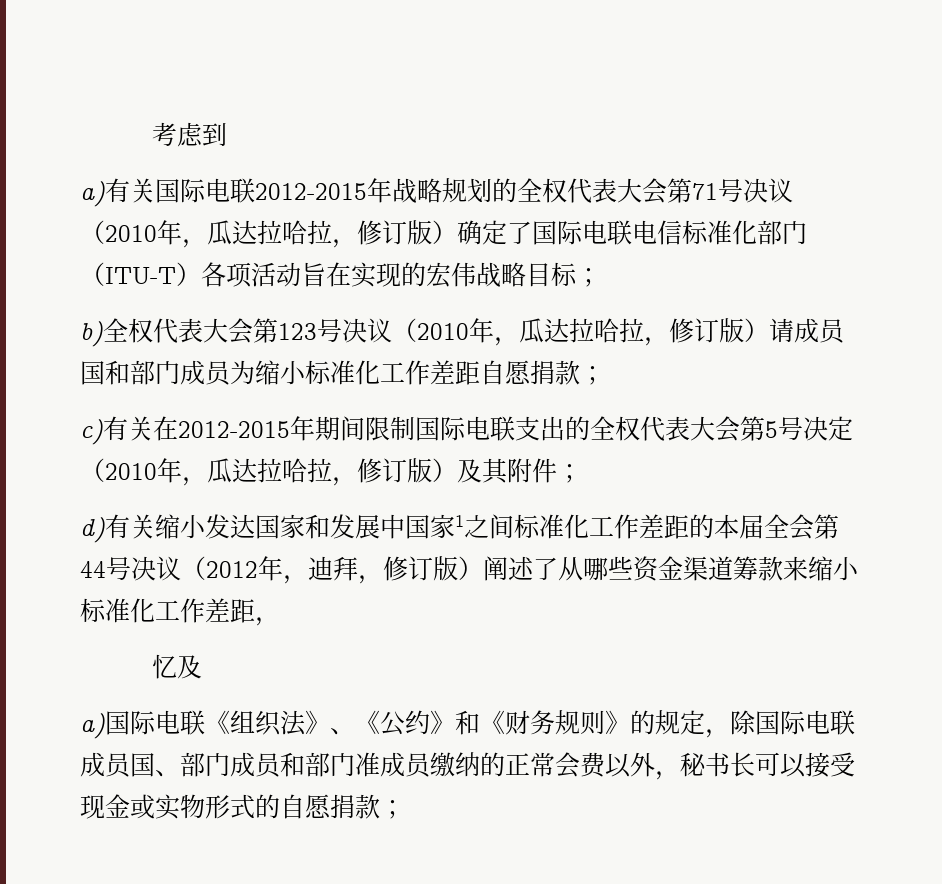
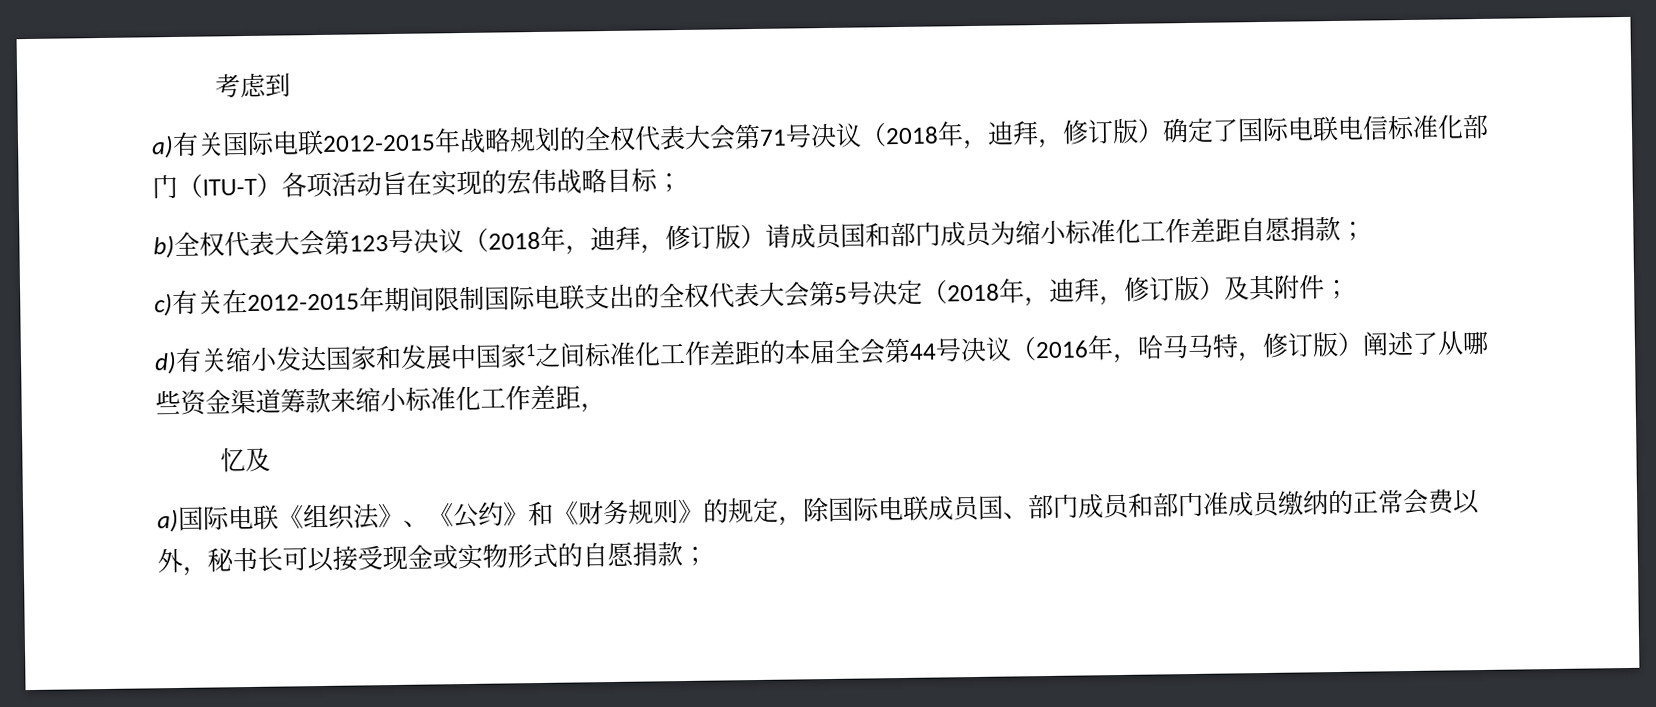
[105,220,332,248] 2010年，瓜达拉哈拉 -> [885,120,1039,150] 2018年，迪拜
[417,318,644,346] 2010年，瓜达拉哈拉 -> [488,225,641,255] 2018年，迪拜
[105,458,332,486] 2010年，瓜达拉哈拉 -> [947,277,1100,307] 2018年，迪拜
[206,556,358,584] 2012年，迪拜 -> [1035,333,1239,364] 2016年，哈马马特

